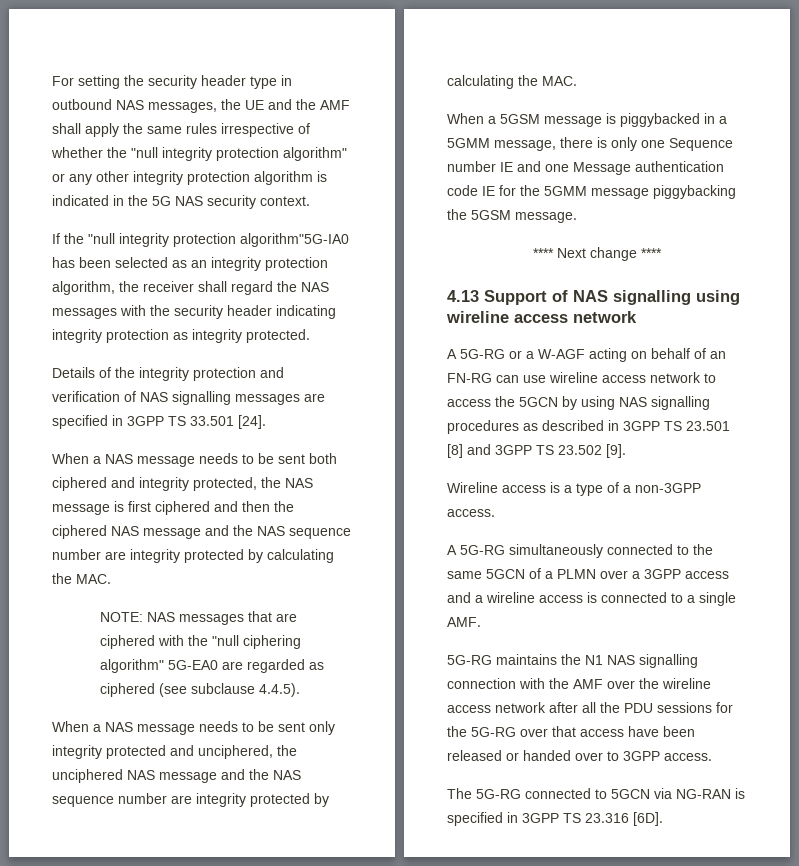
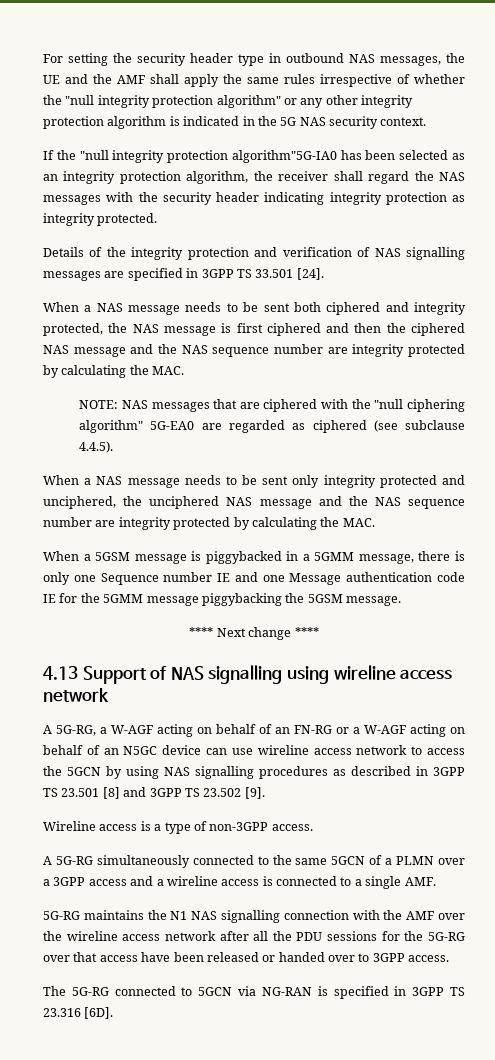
[460,349,505,359] 5G-RG -> [56,724,332,737] 5G-RG, a W-AGF acting on behalf of an FN-RG
[447,373,492,383] FN-RG -> [123,745,202,755] N5GC device
[623,485,631,493] a -> (207, 826) none

